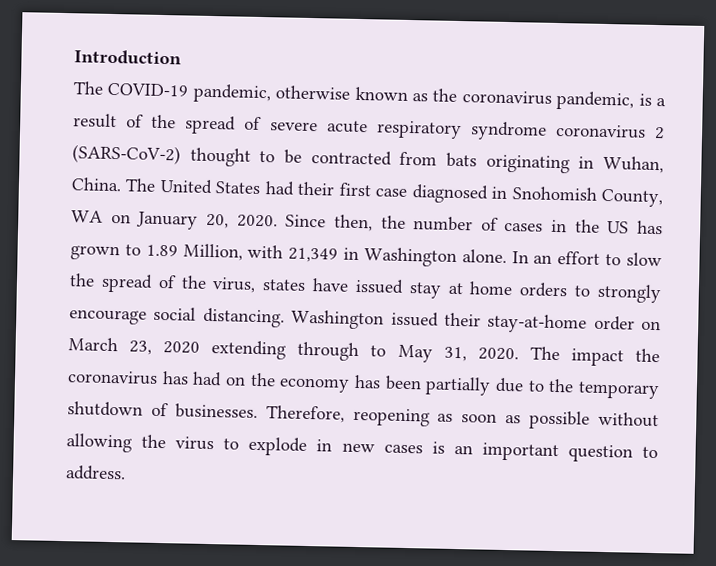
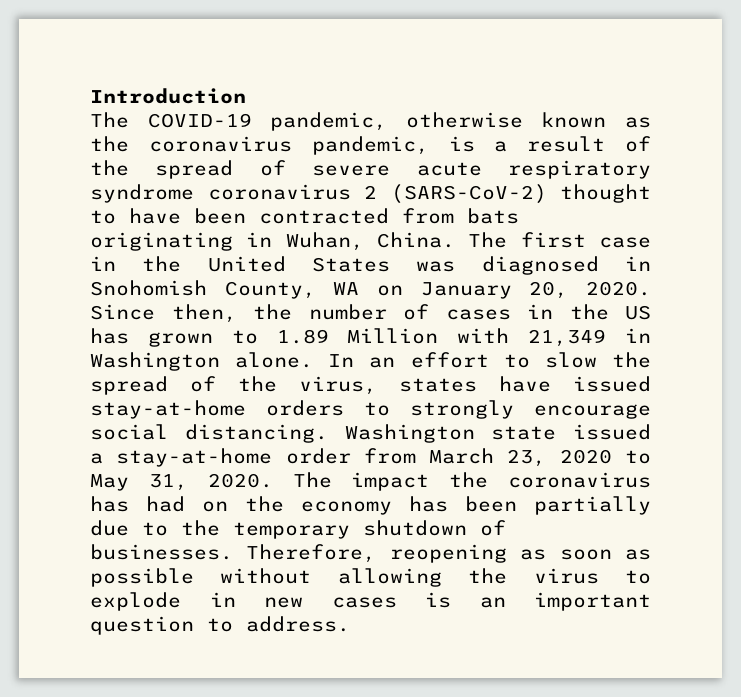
[284,149,302,164] be -> [129,208,246,224] have been
[159,178,408,197] United States had their first case -> [520,232,651,248] [90,256,456,272] first case in the United States was
[182,243,243,261] Million, -> [347,328,439,344] Million
[408,281,514,299] stay at home -> [90,400,246,419] stay-at-home
[390,311,481,327] issued their -> [491,424,651,440] [90,453,103,464] state issued a
[641,320,661,331] on -> [363,448,416,464] from
[211,340,360,362] extending through -> (612, 456) none

